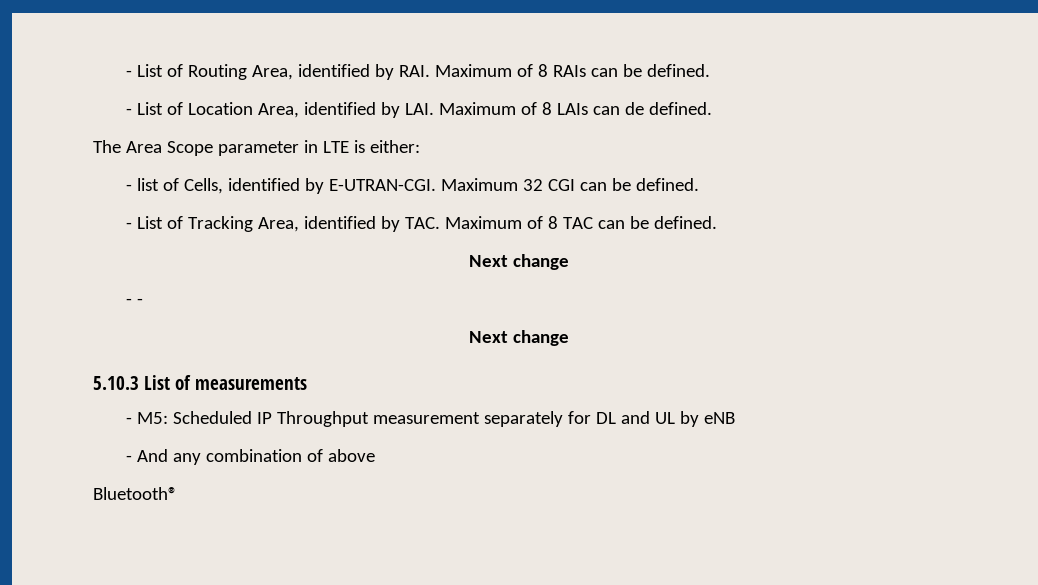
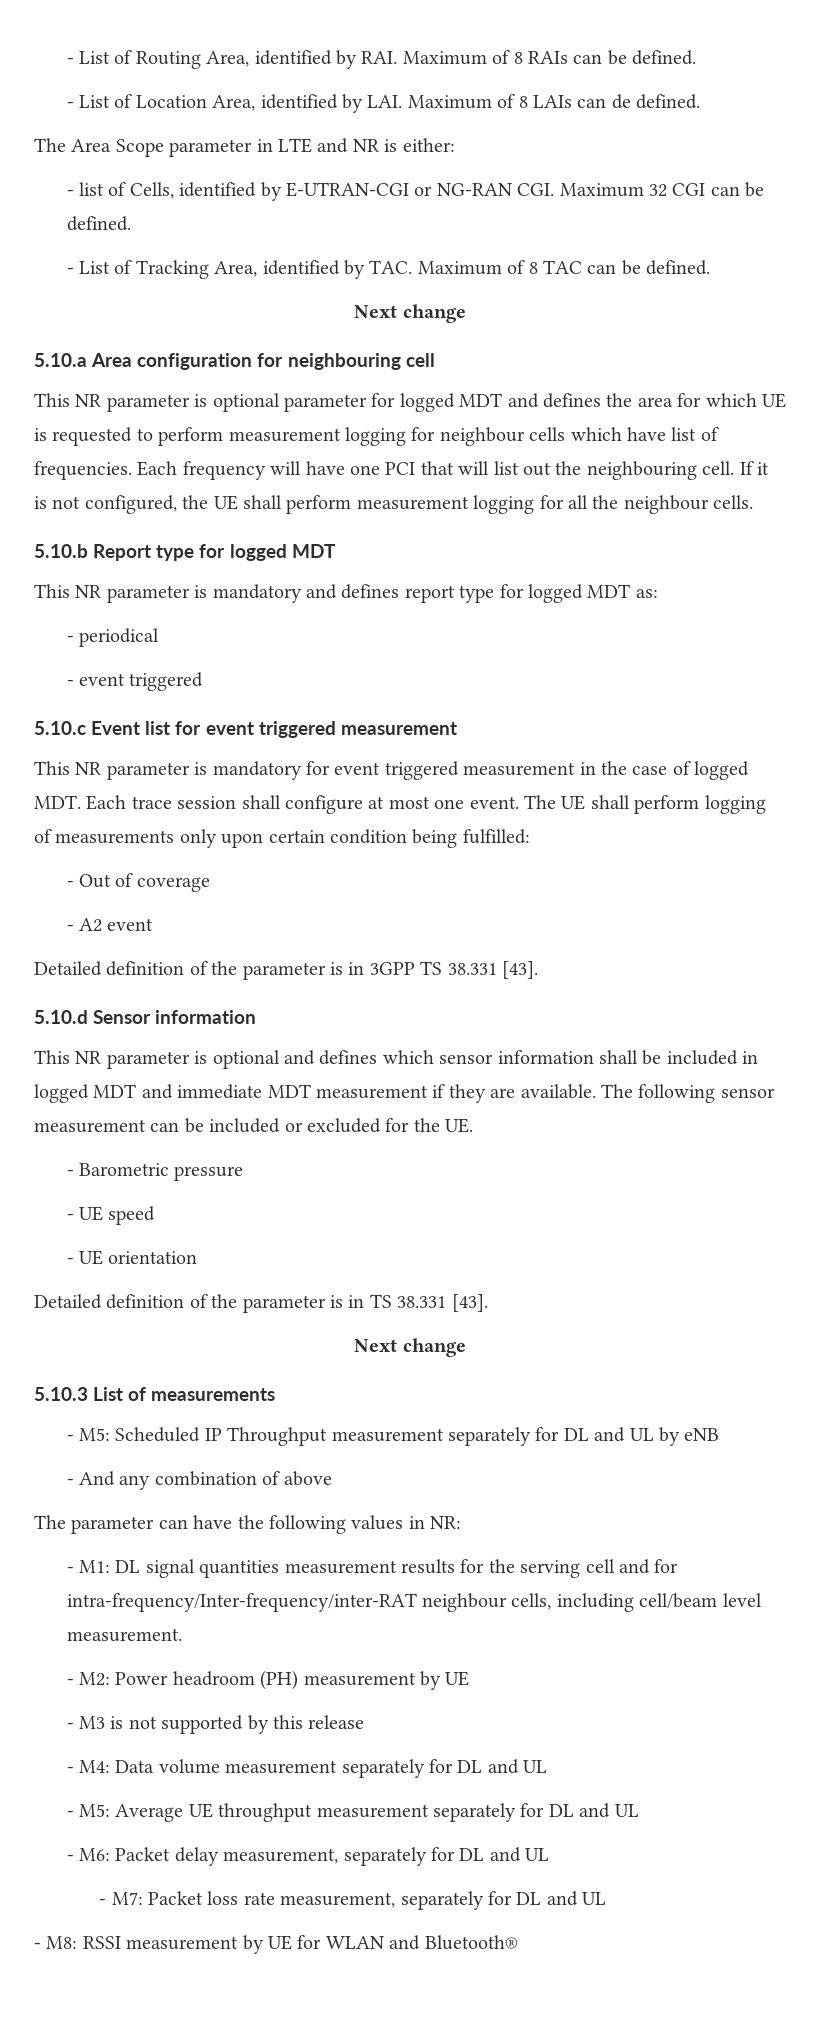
(349, 147) none -> [317,138,379,153] and NR
[329,179,437,191] E-UTRAN-CGI. -> [286,182,555,197] E-UTRAN-CGI or NG-RAN CGI.
[126,298,144,305] // - - -> [34,353,435,370] [34,393,786,412] [34,427,719,446] [34,461,769,480] [34,495,754,514] [34,544,336,561] [34,584,658,603] [66,628,160,647] [66,672,204,691] [34,721,457,738] [34,761,750,780] [34,795,766,814] [34,829,530,848] [66,873,210,892] [66,918,154,932] [34,961,538,980] [34,1010,257,1024] [34,1050,759,1069] [34,1084,775,1103] [34,1118,474,1133] [66,1163,244,1181] [66,1206,156,1225] [66,1250,198,1265] [34,1294,488,1313] // 5.10.a Area configuration for neighbouring cell // This NR parameter is optional parameter for logged MDT and defines the area for which UE is requested to perform measurement logging for neighbour cells which have list of frequencies. Each frequency will have one PCI that will list out the neighbouring cell. If it is not configured, the UE shall perform measurement logging for all the neighbour cells. // 5.10.b Report type for logged MDT // This NR parameter is mandatory and defines report type for logged MDT as: // - periodical // - event triggered // 5.10.c Event list for event triggered measurement // This NR parameter is mandatory for event triggered measurement in the case of logged MDT. Each trace session shall configure at most one event. The UE shall perform logging of measurements only upon certain condition being fulfilled: // - Out of coverage // - A2 event // Detailed definition of the parameter is in 3GPP TS 38.331 [43]. // 5.10.d Sensor information // This NR parameter is optional and defines which sensor information shall be included in logged MDT and immediate MDT measurement if they are available. The following sensor measurement can be included or excluded for the UE. // - Barometric pressure // - UE speed // - UE orientation // Detailed definition of the parameter is in TS 38.331 [43].
(376, 455) none -> [34,1515,462,1534] [66,1559,679,1578] [66,1593,762,1612] [66,1628,182,1642] [66,1670,470,1690] [66,1715,365,1734] [66,1759,548,1778] [66,1803,639,1822] [66,1847,550,1866] [99,1891,607,1910] [34,1935,421,1954] The parameter can have the following values in NR: // - M1: DL signal quantities measurement results for the serving cell and for intra-frequency/Inter-frequency/inter-RAT neighbour cells, including cell/beam level measurement. // - M2: Power headroom (PH) measurement by UE // - M3 is not supported by this release // - M4: Data volume measurement separately for DL and UL // - M5: Average UE throughput measurement separately for DL and UL // - M6: Packet delay measurement, separately for DL and UL // - M7: Packet loss rate measurement, separately for DL and UL // - M8: RSSI measurement by UE for WLAN and

